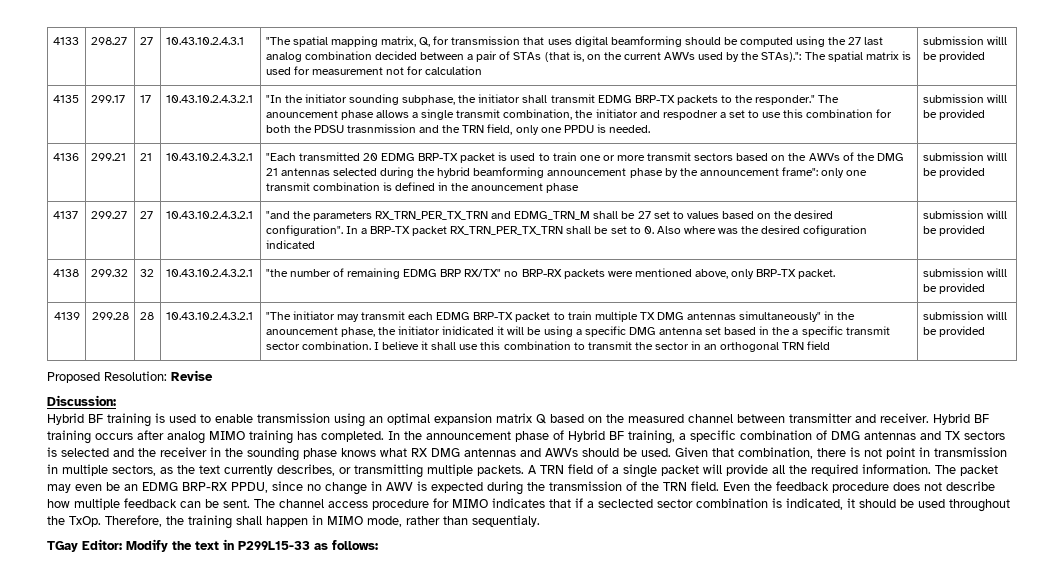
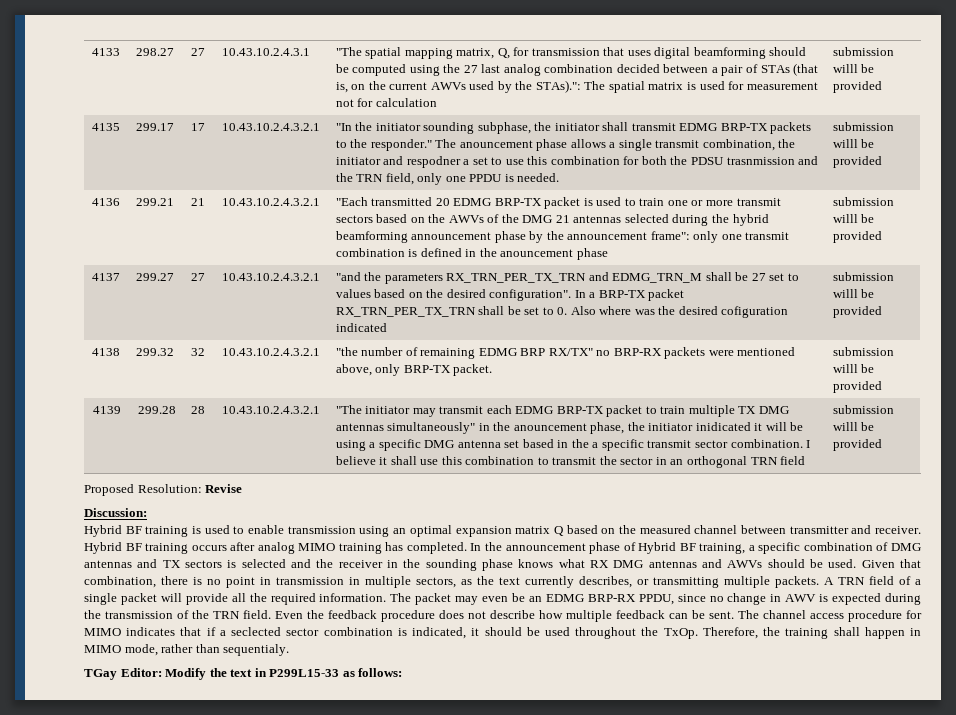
[864,448,882,457] not -> [207,579,221,585] no

